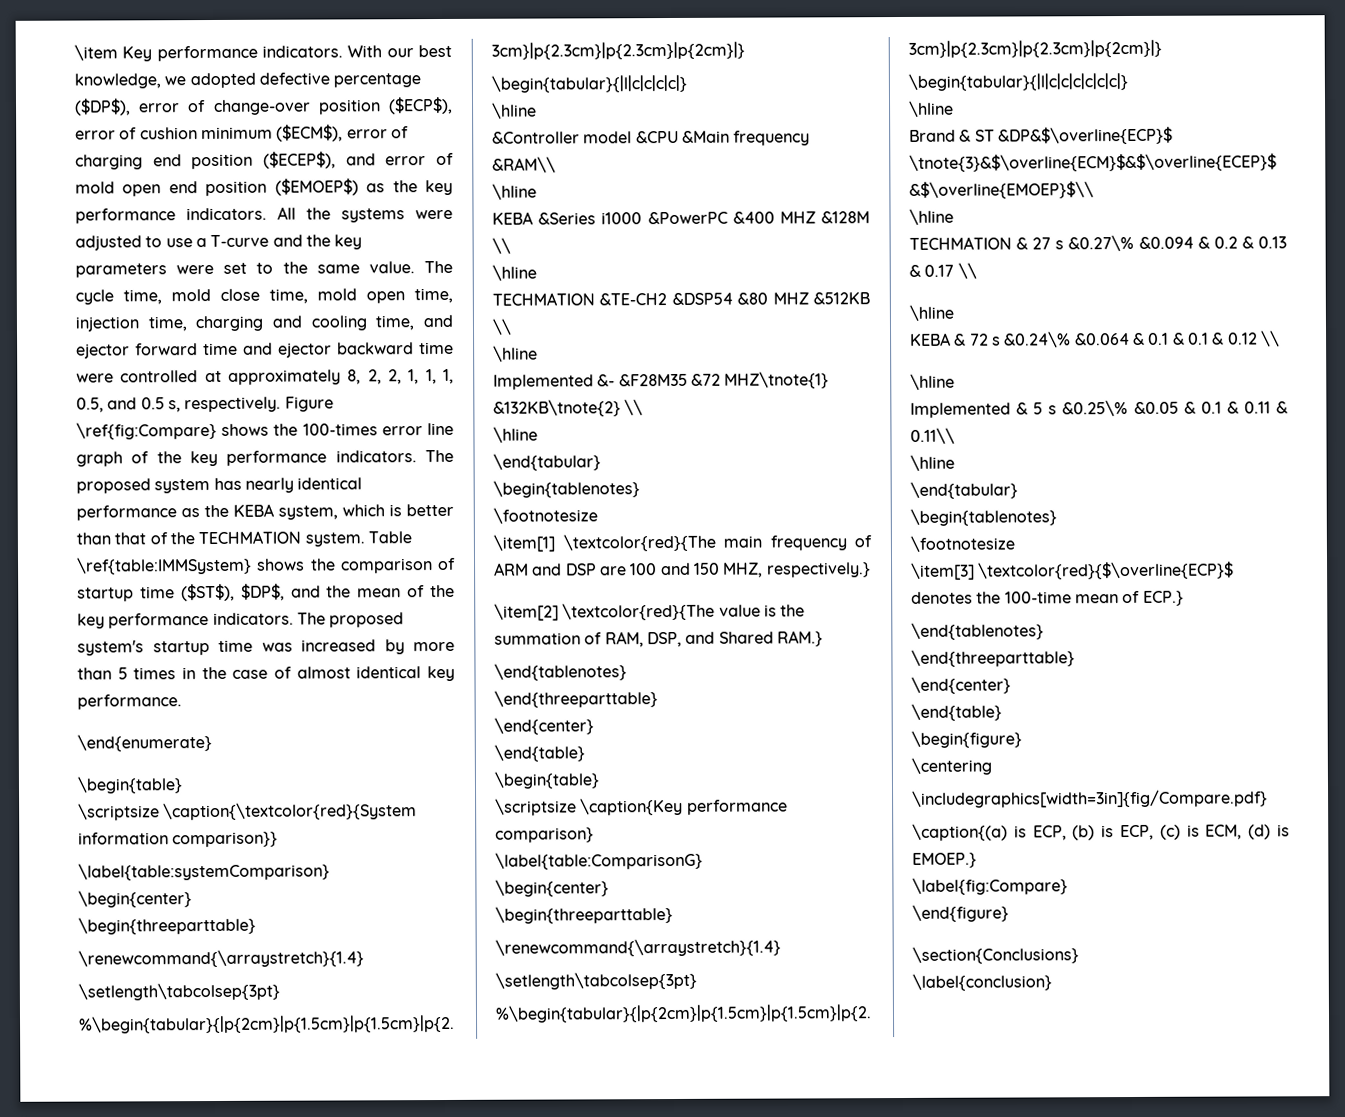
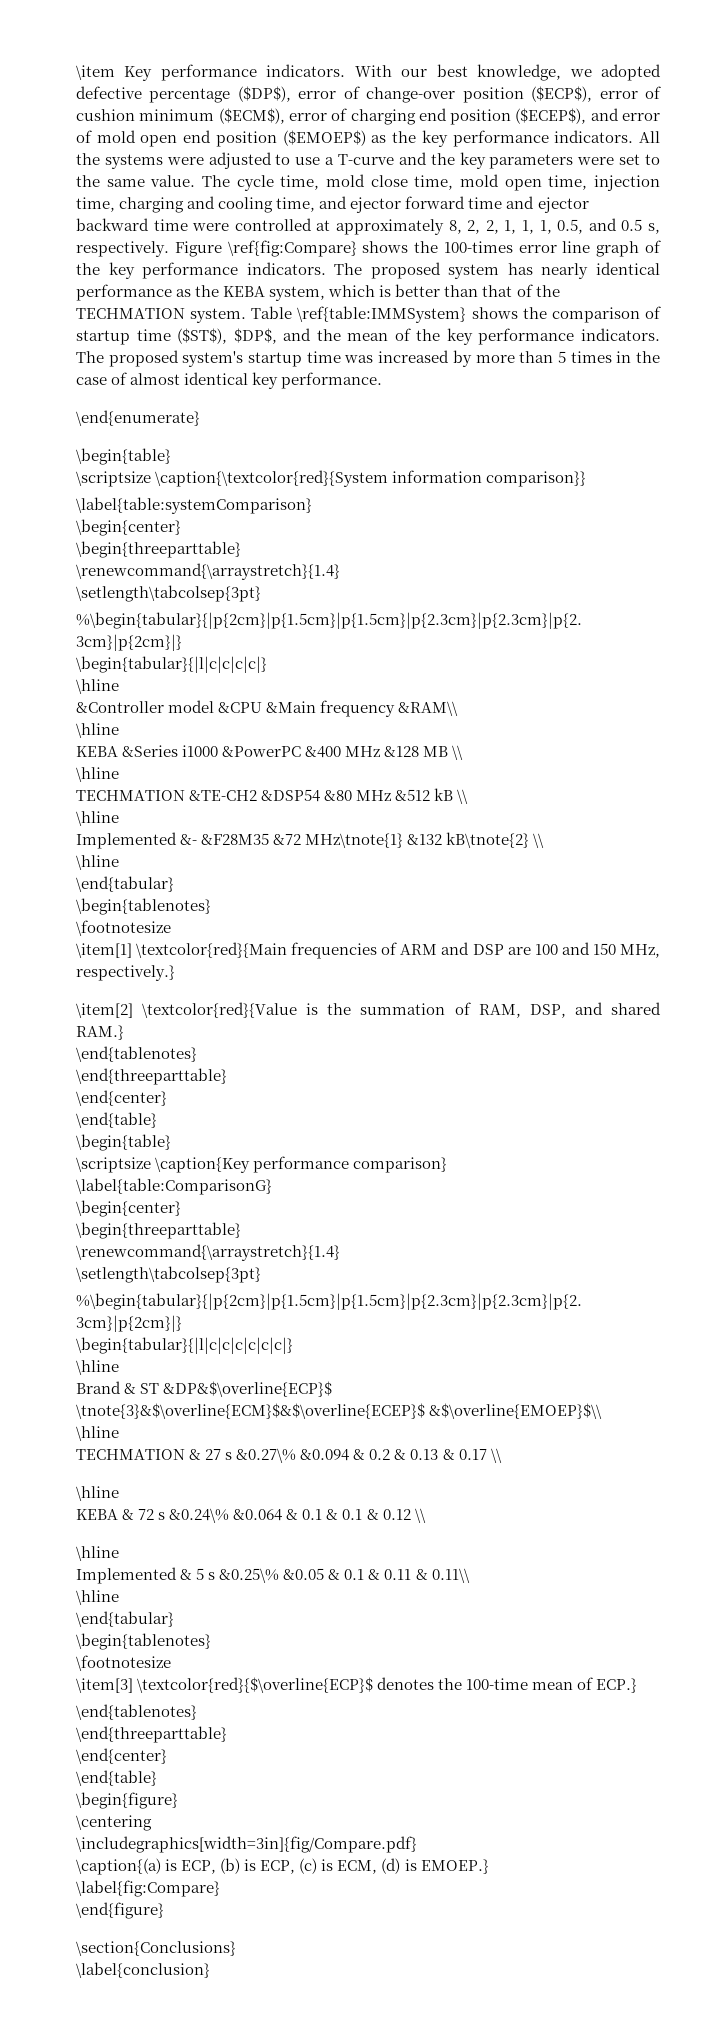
[779,211,870,224] MHZ &128M -> [345,746,449,757] MHz &128 MB
[772,292,871,305] MHZ &512KB -> [356,788,454,801] MHz &512 kB
[724,371,830,389] [493,399,621,417] MHZ\tnote{1} &132KB\tnote{2} -> [305,832,530,848] MHz\tnote{1} &132 kB\tnote{2}
[562,533,847,552] \textcolor{red}{The main frequency -> [136,942,378,959] \textcolor{red}{Main frequencies
[723,562,764,578] MHZ, -> [620,944,661,958] MHz,
[562,602,761,621] \textcolor{red}{The value -> [142,1002,298,1018] \textcolor{red}{Value
[718,631,774,644] Shared -> [610,1002,661,1015] shared

